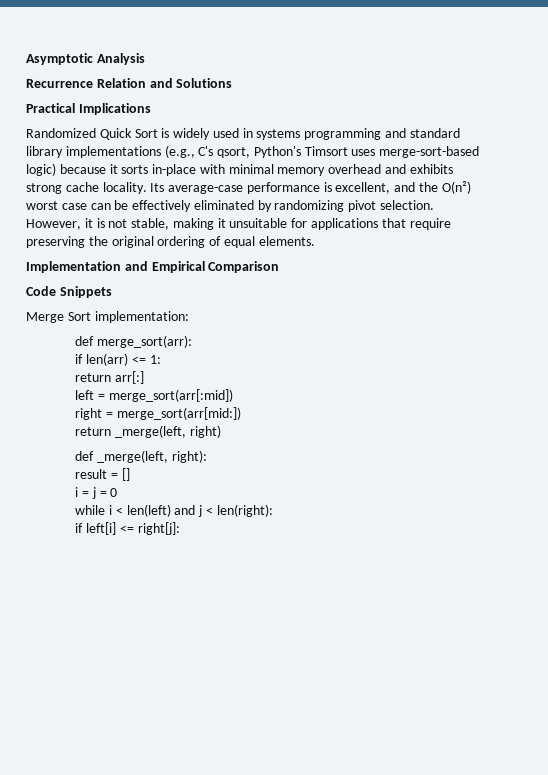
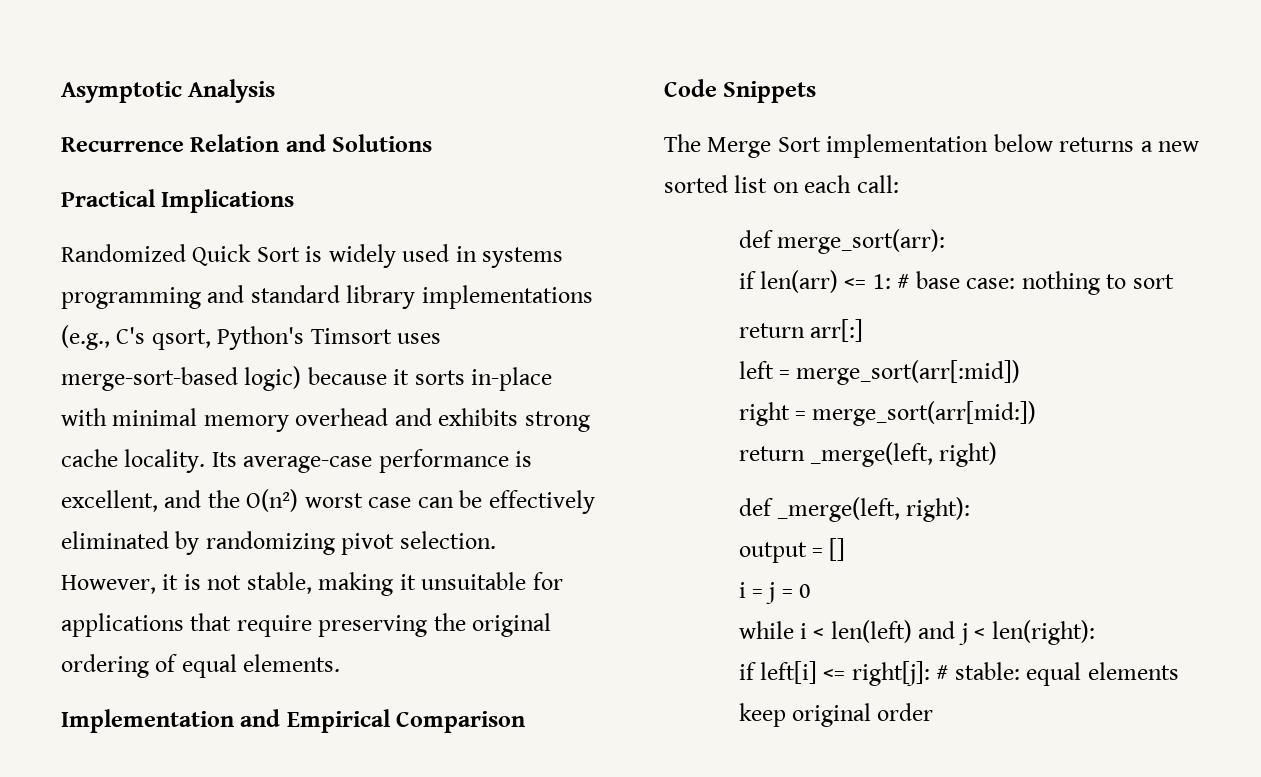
(112, 292) none -> [664,134,701,152] The
[94,311,189,323] implementation: -> [826,134,1200,158] [664,175,899,193] implementation below returns a new sorted list on each call:
(161, 359) none -> [897,271,1174,295] # base case: nothing to sort
[75,469,108,479] result -> [738,542,807,563] output
(180, 528) none -> [936,662,1179,686] [738,703,934,727] # stable: equal elements keep original order

